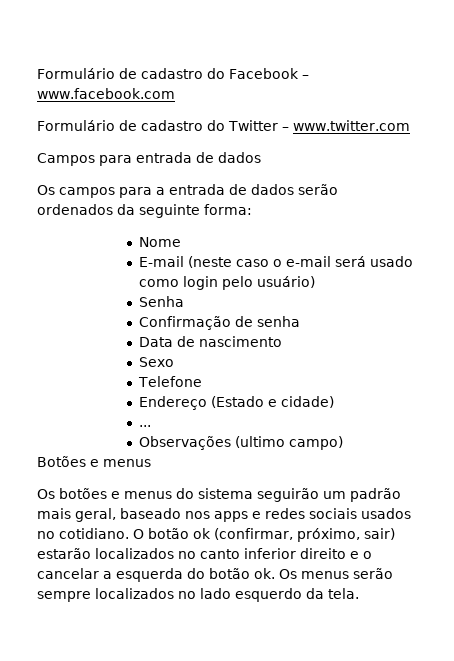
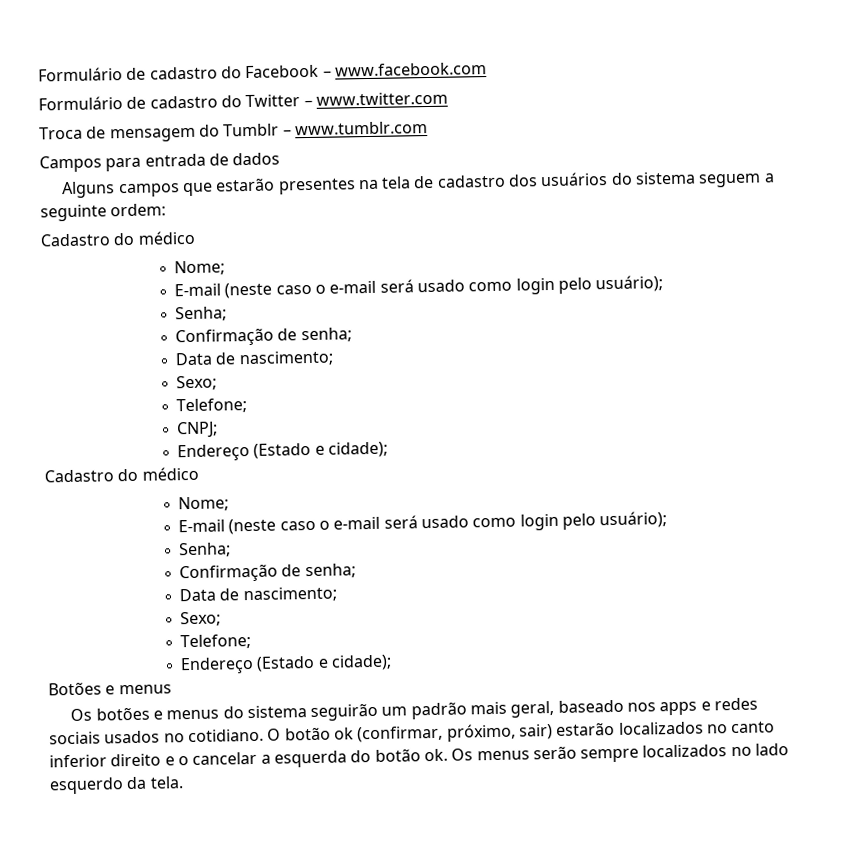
(410, 125) none -> [39,121,428,143] // Troca de mensagem do Tumblr – www.tumblr.com
[37,184,338,198] [37,204,252,218] [138,237,181,247] Os campos para a entrada de dados serão ordenados da seguinte forma: // Nome -> [61,171,775,199] [40,203,167,222] [40,230,196,247] [174,260,226,276] Alguns campos que estarão presentes na tela de cadastro dos usuários do sistema seguem a seguinte ordem: // Cadastro do médico // Nome;
[256,276,315,288] [138,296,184,307] [138,316,300,330] [138,336,282,347] [138,357,174,367] [137,376,202,387] [138,396,334,410] [138,425,151,427] [138,436,343,450] usuário) // Senha // Confirmação de senha // Data de nascimento // Sexo // Telefone // Endereço (Estado e cidade) // ... // Observações (ultimo campo) -> [595,275,664,293] [175,306,228,322] [175,327,352,347] [175,350,334,367] [176,375,218,391] [176,398,248,414] [176,421,219,439] [177,441,389,462] [44,466,199,483] [178,496,230,512] [178,511,668,535] [178,542,232,558] [179,563,356,583] [179,586,337,603] [180,611,222,627] [180,633,252,650] [180,654,393,675] usuário); // Senha; // Confirmação de senha; // Data de nascimento; // Sexo; // Telefone; // CNPJ; // Endereço (Estado e cidade); // Cadastro do médico // Nome; // E-mail (neste caso o e-mail será usado como login pelo usuário); // Senha; // Confirmação de senha; // Data de nascimento; // Sexo; // Telefone; // Endereço (Estado e cidade);

